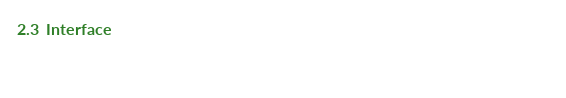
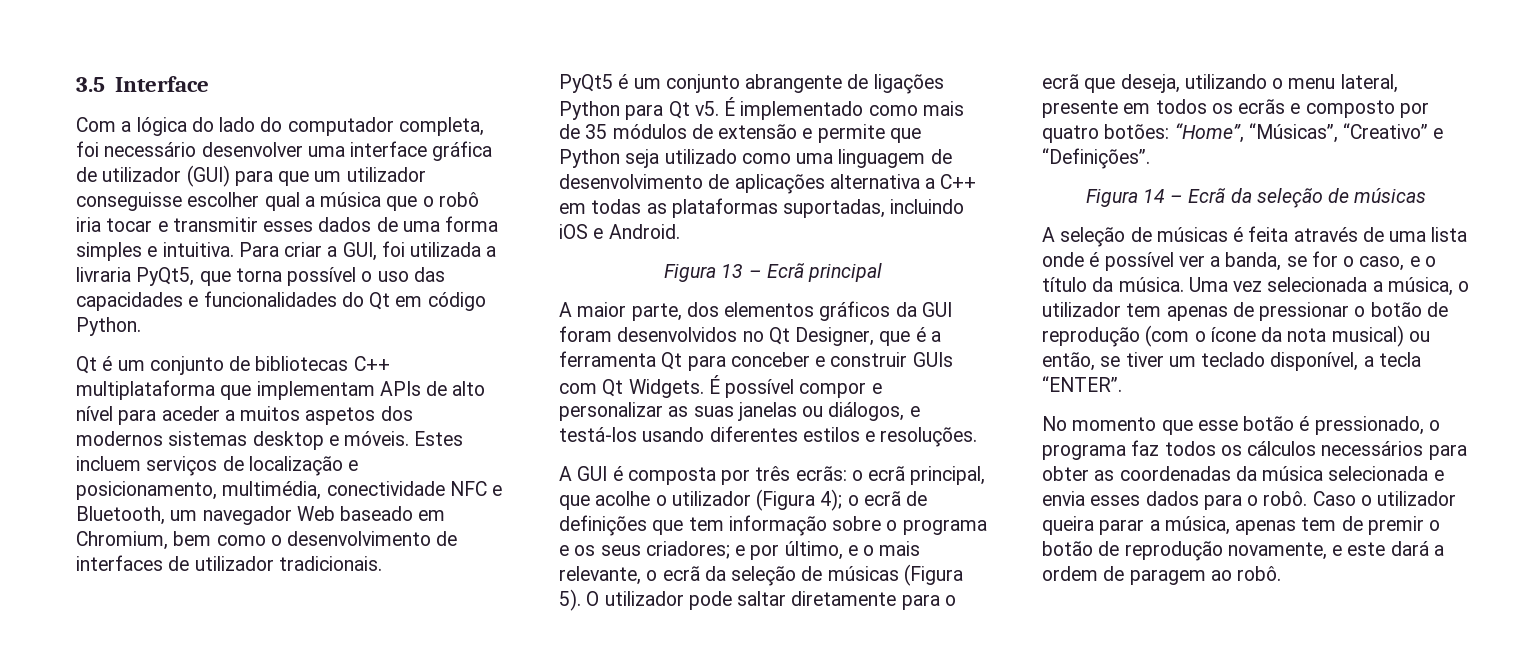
[17,24,39,35] 2.3 -> [76,77,105,92] 3.5
(112, 29) none -> [76,117,484,136] [76,141,493,161] [76,165,426,187] [76,192,479,211] [76,216,499,232] [76,241,497,261] [76,267,445,286] [76,291,486,311] [76,317,141,336] [76,356,390,375] [76,380,486,400] [76,406,413,425] [76,431,464,450] [76,456,359,476] [76,481,503,500] [76,506,446,525] [76,531,458,550] [76,555,382,571] [559,74,944,94] [559,97,964,120] [559,124,921,143] [559,149,952,168] [559,174,977,194] [559,198,965,218] [559,224,680,239] [663,263,883,282] [559,301,952,321] [559,326,941,346] [559,351,953,371] [559,375,882,398] [559,402,920,421] [559,426,978,447] [559,466,986,485] [559,489,928,511] [559,515,987,536] [559,541,921,560] [559,564,963,586] [559,589,956,611] [1042,74,1398,93] [1042,99,1429,118] [1042,123,1444,143] [1042,148,1150,169] [1085,188,1427,208] [1042,226,1468,247] [1042,251,1436,271] [1042,277,1470,296] [1042,302,1448,321] [1042,325,1430,347] [1042,352,1421,371] [1042,376,1122,392] [1042,416,1440,435] [1042,440,1467,460] [1042,466,1444,481] [1042,491,1457,510] [1042,516,1441,535] [1042,541,1444,561] [1042,566,1282,585] // Com a lógica do lado do computador completa, foi necessário desenvolver uma interface gráfica de utilizador (GUI) para que um utilizador conseguisse escolher qual a música que o robô iria tocar e transmitir esses dados de uma forma simples e intuitiva. Para criar a GUI, foi utilizada a livraria PyQt5, que torna possível o uso das capacidades e funcionalidades do Qt em código Python. // Qt é um conjunto de bibliotecas C++ multiplataforma que implementam APIs de alto nível para aceder a muitos aspetos dos modernos sistemas desktop e móveis. Estes incluem serviços de localização e posicionamento, multimédia, conectividade NFC e Bluetooth, um navegador Web baseado em Chromium, bem como o desenvolvimento de interfaces de utilizador tradicionais. // PyQt5 é um conjunto abrangente de ligações Python para Qt v5. É implementado como mais de 35 módulos de extensão e permite que Python seja utilizado como uma linguagem de desenvolvimento de aplicações alternativa a C++ em todas as plataformas suportadas, incluindo iOS e Android. // Figura 13 – Ecrã principal // A maior parte, dos elementos gráficos da GUI foram desenvolvidos no Qt Designer, que é a ferramenta Qt para conceber e construir GUIs com Qt Widgets. É possível compor e personalizar as suas janelas ou diálogos, e testá-los usando diferentes estilos e resoluções. // A GUI é composta por três ecrãs: o ecrã principal, que acolhe o utilizador (Figura 4); o ecrã de definições que tem informação sobre o programa e os seus criadores; e por último, e o mais relevante, o ecrã da seleção de músicas (Figura 5). O utilizador pode saltar diretamente para o ecrã que deseja, utilizando o menu lateral, presente em todos os ecrãs e composto por quatro botões: “Home”, “Músicas”, “Creativo” e “Definições”. // Figura 14 – Ecrã da seleção de músicas // A seleção de músicas é feita através de uma lista onde é possível ver a banda, se for o caso, e o título da música. Uma vez selecionada a música, o utilizador tem apenas de pressionar o botão de reprodução (com o ícone da nota musical) ou então, se tiver um teclado disponível, a tecla “ENTER”. // No momento que esse botão é pressionado, o programa faz todos os cálculos necessários para obter as coordenadas da música selecionada e envia esses dados para o robô. Caso o utilizador queira parar a música, apenas tem de premir o botão de reprodução novamente, e este dará a ordem de paragem ao robô.

